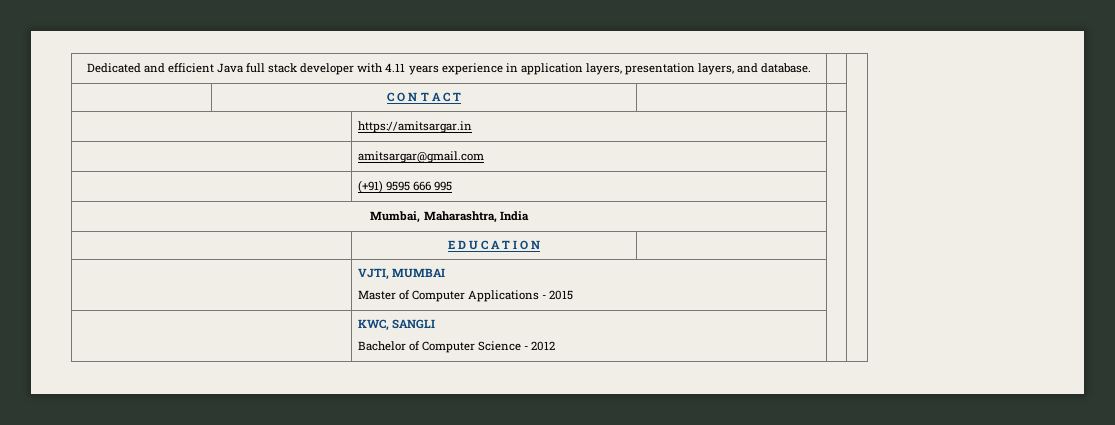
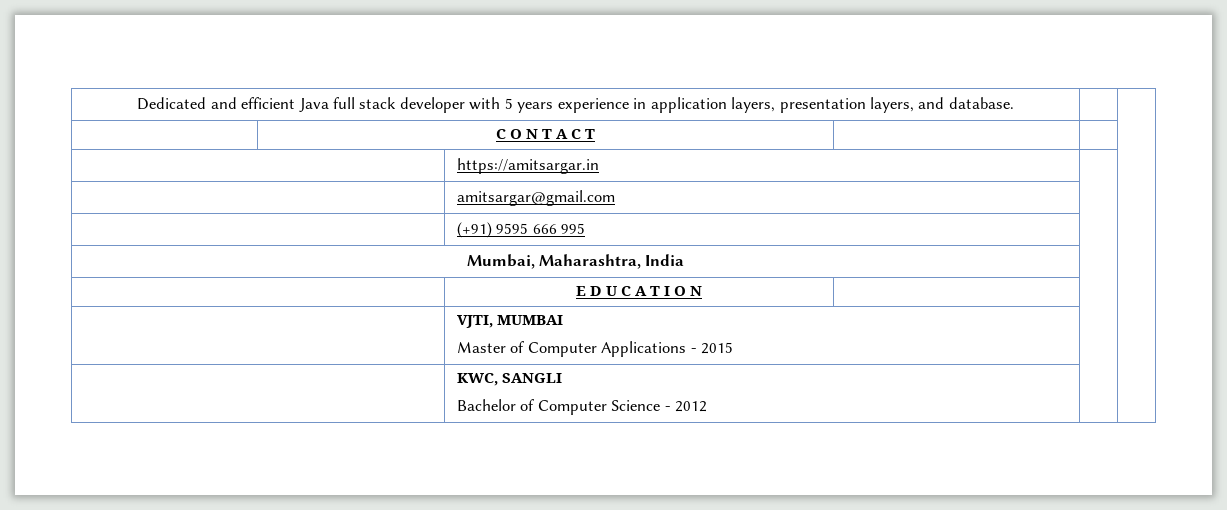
[385,63,406,72] 4.11 -> [504,98,513,109] 5

